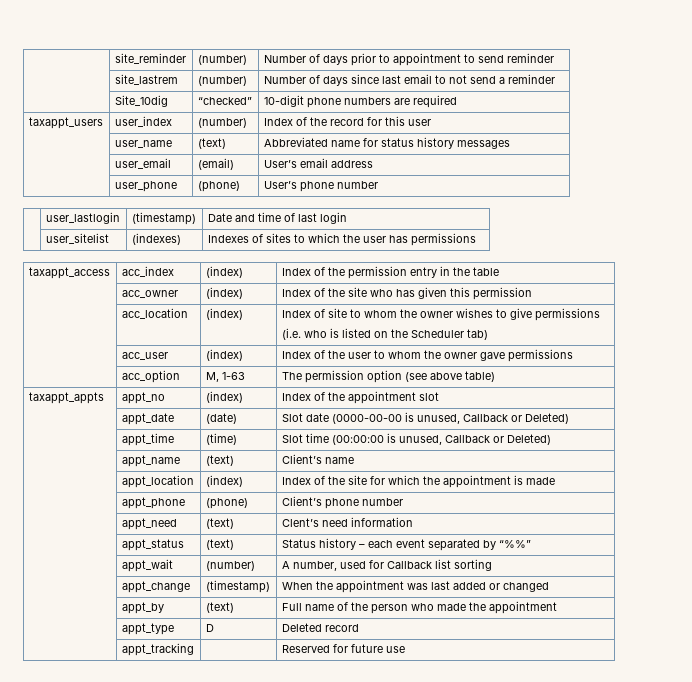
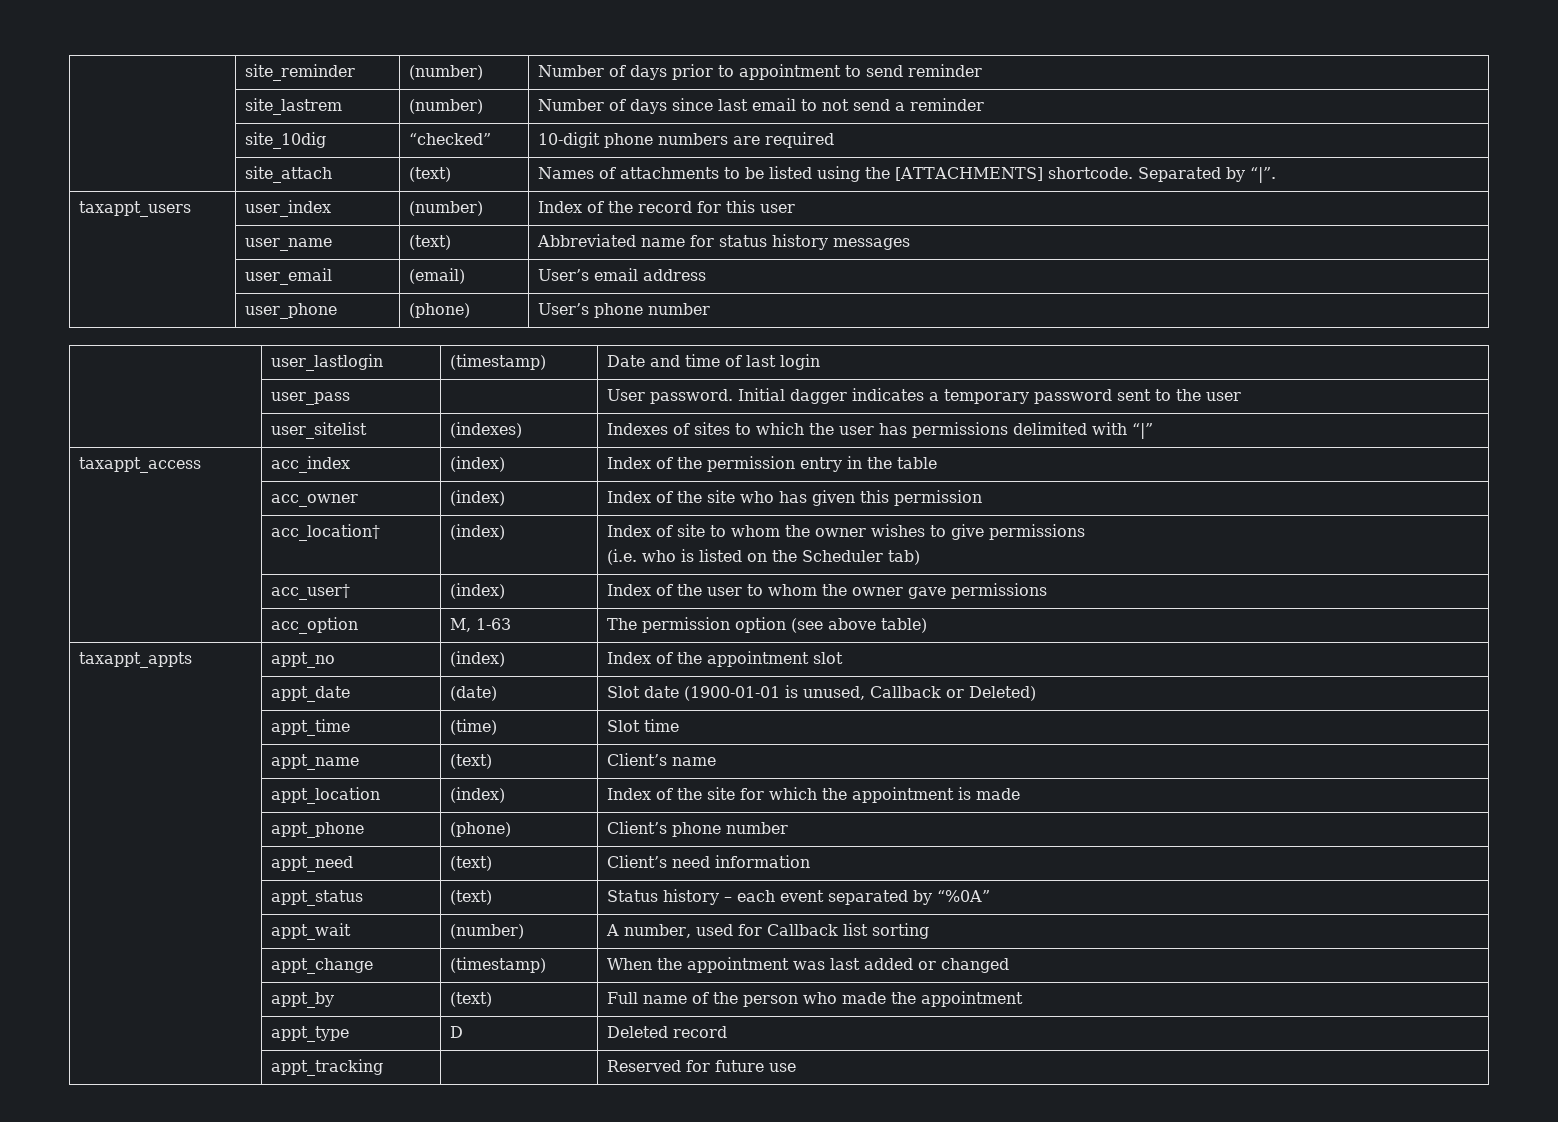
[114,95,168,107] Site_10dig -> [244,132,326,149] site_10dig
(457, 101) none -> [244,166,332,183] [408,167,451,182] [537,166,1276,183] // | site_attach | (text) | Names of attachments to be listed using the [ATTACHMENTS] shortcode. Separated by “|”.
(347, 218) none -> [270,392,350,405] [606,388,1241,404] // | user_pass | | User password. Initial dagger indicates a temporary password sent to the user
(476, 239) none -> [1012,422,1153,439] delimited with “|”
[121,308,188,319] acc_location -> [270,524,380,541] acc_location†
[121,352,168,360] acc_user -> [270,584,350,600] acc_user†
[331,414,402,424] (0000-00-00 -> [683,686,780,701] (1900-01-01
[331,433,551,445] (00:00:00 is unused, Callback or Deleted) -> (679, 725) none
[281,518,319,527] Clent’s -> [606,855,667,868] Client’s
[498,540,531,548] “%%” -> [936,890,990,902] “%0A”

